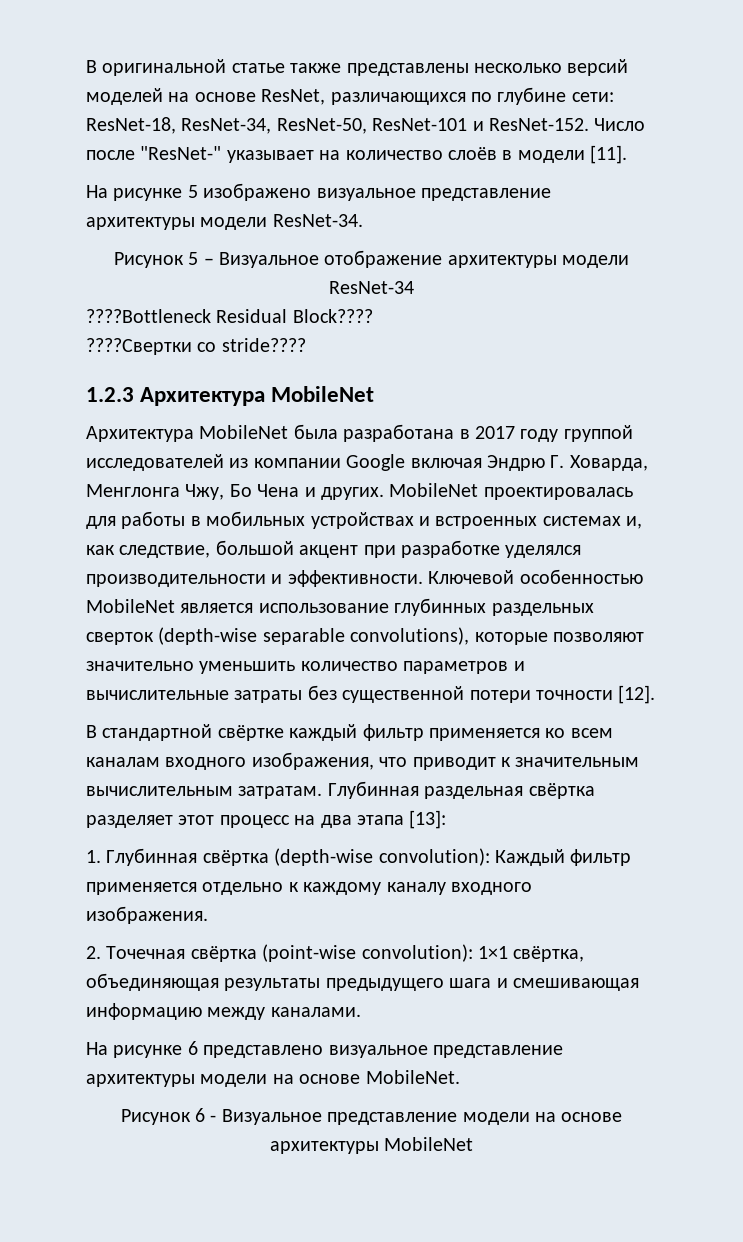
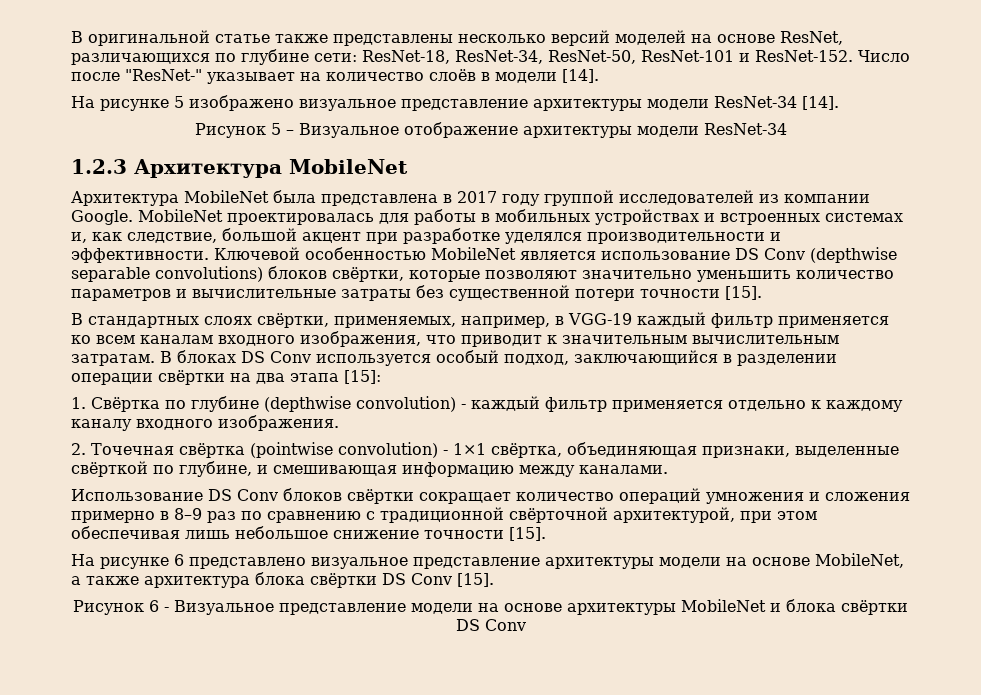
[590,145,628,164] [11]. -> [562,69,599,83] [14].
[272,214,363,227] ResNet-34. -> [714,96,839,110] ResNet-34 [14].
[86,309,373,323] [86,338,306,355] // ????Bottleneck Residual Block???? // ????Свертки со stride???? -> (787, 129) none
[343,424,455,442] разработана -> [321,194,438,206] представлена
[346,454,648,471] [86,484,384,500] Google включая Эндрю Г. Ховарда, Менглонга Чжу, Бо Чена и других. -> [71,210,133,225] Google.
[394,598,594,616] [86,627,470,645] глубинных раздельных сверток (depth-wise separable convolutions), -> [735,247,897,263] [71,266,404,282] DS Conv (depthwise separable convolutions) блоков свёртки,
[618,685,656,704] [86,724,284,741] [12]. // В стандартной свёртке -> [725,286,762,300] [71,313,632,328] [15]. // В стандартных слоях свёртки, применяемых, например, в VGG-19
[327,781,595,799] [86,815,290,828] Глубинная раздельная свёртка разделяет этот процесс -> [160,350,837,366] [71,370,225,385] В блоках DS Conv используется особый подход, заключающийся в разделении операции свёртки
[409,810,447,829] [13]: -> [344,370,381,384] [15]:
[106,848,565,866] Глубинная свёртка (depth-wise convolution): Каждый -> [91,396,540,412] Cвёртка по глубине (depthwise convolution) - каждый
[262,944,585,962] [86,973,492,991] (point-wise convolution): 1×1 свёртка, объединяющая результаты предыдущего шага -> [250,442,899,458] [71,461,252,477] (pointwise convolution) - 1×1 свёртка, объединяющая признаки, выделенные свёрткой по глубине,
(361, 1012) none -> [71,488,910,504] [71,507,817,523] [71,526,546,541] // Использование DS Conv блоков свёртки сокращает количество операций умножения и сложения примерно в 8–9 раз по сравнению с традиционной свёрточной архитектурой, при этом обеспечивая лишь небольшое снижение точности [15].
[365,1070,460,1084] MobileNet. -> [815,553,904,568] [71,572,494,588] MobileNet, а также архитектура блока свёртки DS Conv [15].
(474, 1144) none -> [770,599,908,615] [455,619,526,631] и блока свёртки DS Conv

